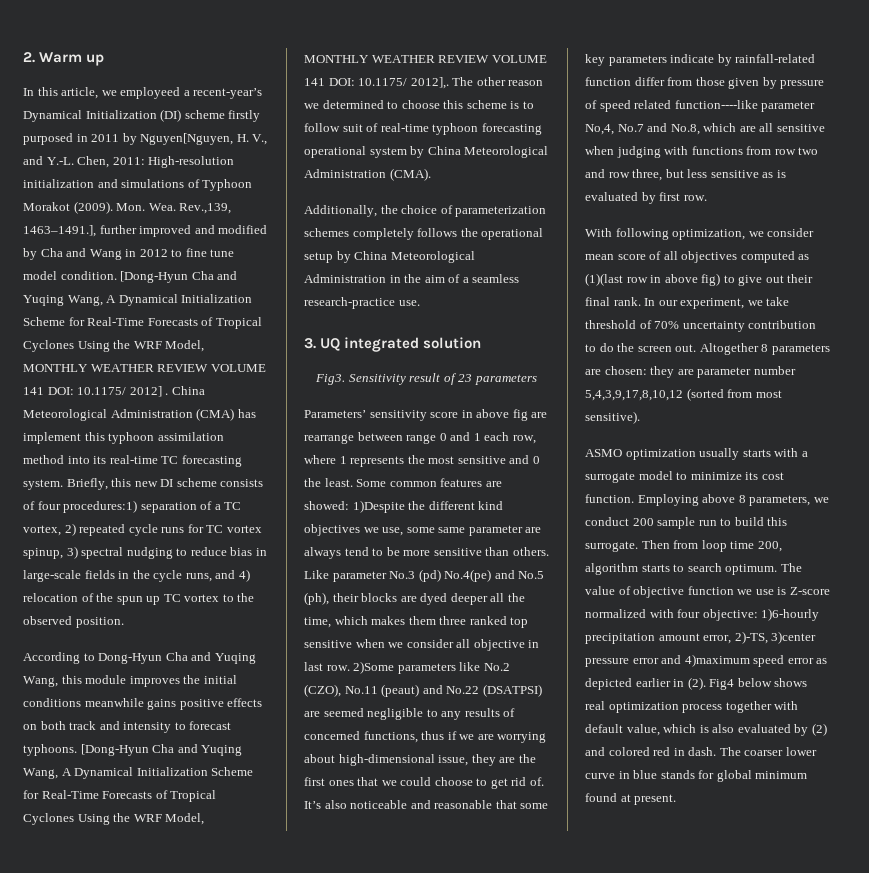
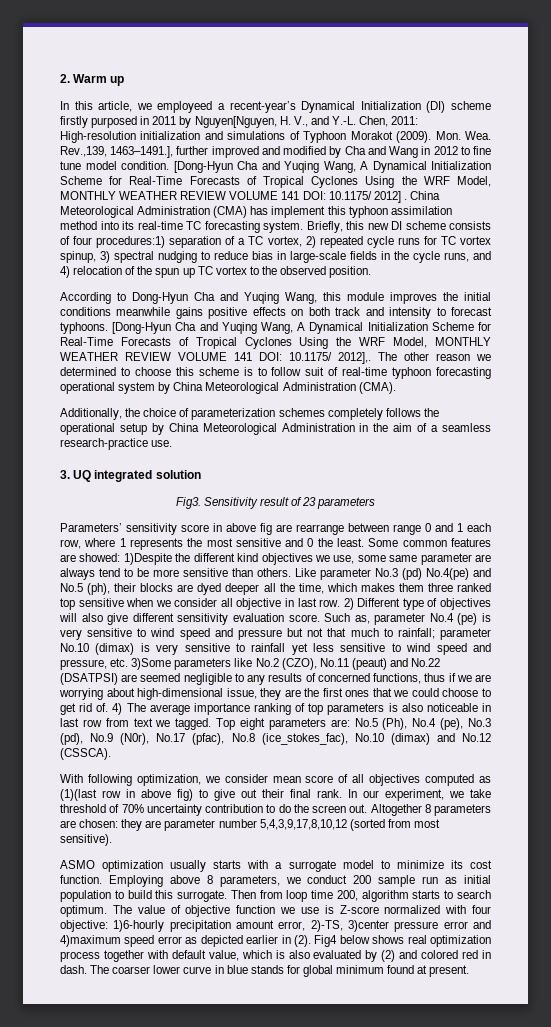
[353,661,395,674] 2)Some -> [343,598,491,610] [59,613,491,625] [60,628,491,640] [60,643,491,655] [60,658,172,670] 2) Different type of objectives will also give different sensitivity evaluation score. Such as, parameter No.4 (pe) is very sensitive to wind speed and pressure but not that much to rainfall; parameter No.10 (dimax) is very sensitive to rainfall yet less sensitive to wind speed and pressure, etc. 3)Some
[304,800,549,809] [585,54,816,66] [585,77,825,89] [585,100,816,112] [585,123,825,135] [585,146,819,158] [585,169,786,181] [585,192,707,204] It’s also noticeable and reasonable that some key parameters indicate by rainfall-related function differ from those given by pressure of speed related function----like parameter No,4, No.7 and No.8, which are all sensitive when judging with functions from row two and row three, but less sensitive as is evaluated by first row. -> [112,703,492,715] [60,718,491,730] [60,733,492,745] [60,748,111,760] 4) The average importance ranking of top parameters is also noticeable in last row from text we tagged. Top eight parameters are: No.5 (Ph), No.4 (pe), No.3 (pd), No.9 (N0r), No.17 (pfac), No.8 (ice_stokes_fac), No.10 (dimax) and No.12 (CSSCA).
(717, 523) none -> [445,875,491,884] [60,890,111,902] as initial population

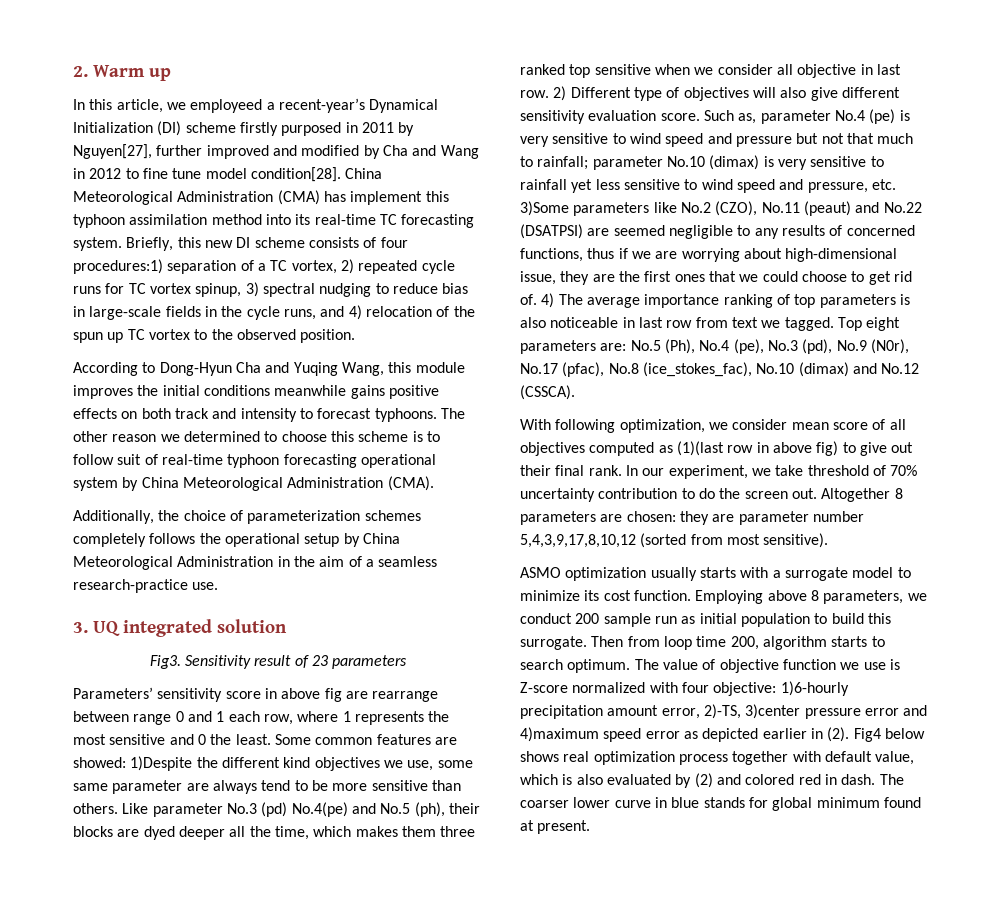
[194,116,419,128] [60,131,491,143] [60,146,174,158] Nguyen[Nguyen, H. V., and Y.-L. Chen, 2011: High-resolution initialization and simulations of Typhoon Morakot (2009). Mon. Wea. Rev.,139, 1463–1491.], -> [73,144,152,159] Nguyen[27],
[121,161,491,173] [60,176,491,188] [60,191,407,203] condition. [Dong-Hyun Cha and Yuqing Wang, A Dynamical Initialization Scheme for Real-Time Forecasts of Tropical Cyclones Using the WRF Model, MONTHLY WEATHER REVIEW VOLUME 141 DOI: 10.1175/ 2012] . -> [250,167,341,182] condition[28].
[112,322,491,334] [60,337,491,349] [60,352,371,364] [Dong-Hyun Cha and Yuqing Wang, A Dynamical Initialization Scheme for Real-Time Forecasts of Tropical Cyclones Using the WRF Model, MONTHLY WEATHER REVIEW VOLUME 141 DOI: 10.1175/ 2012],. -> (437, 415) none

